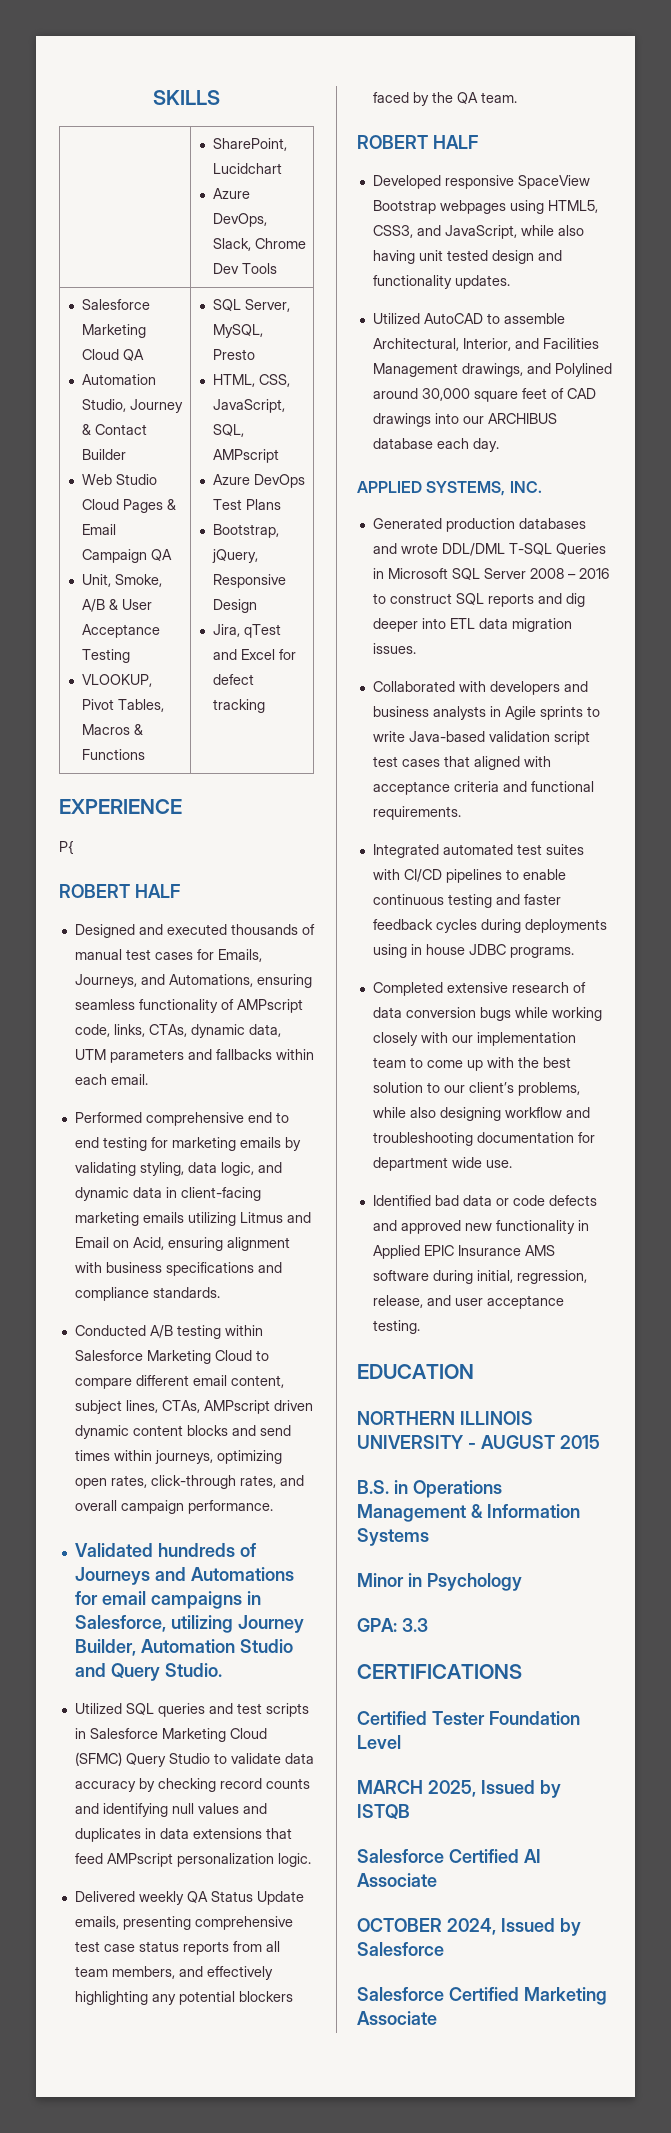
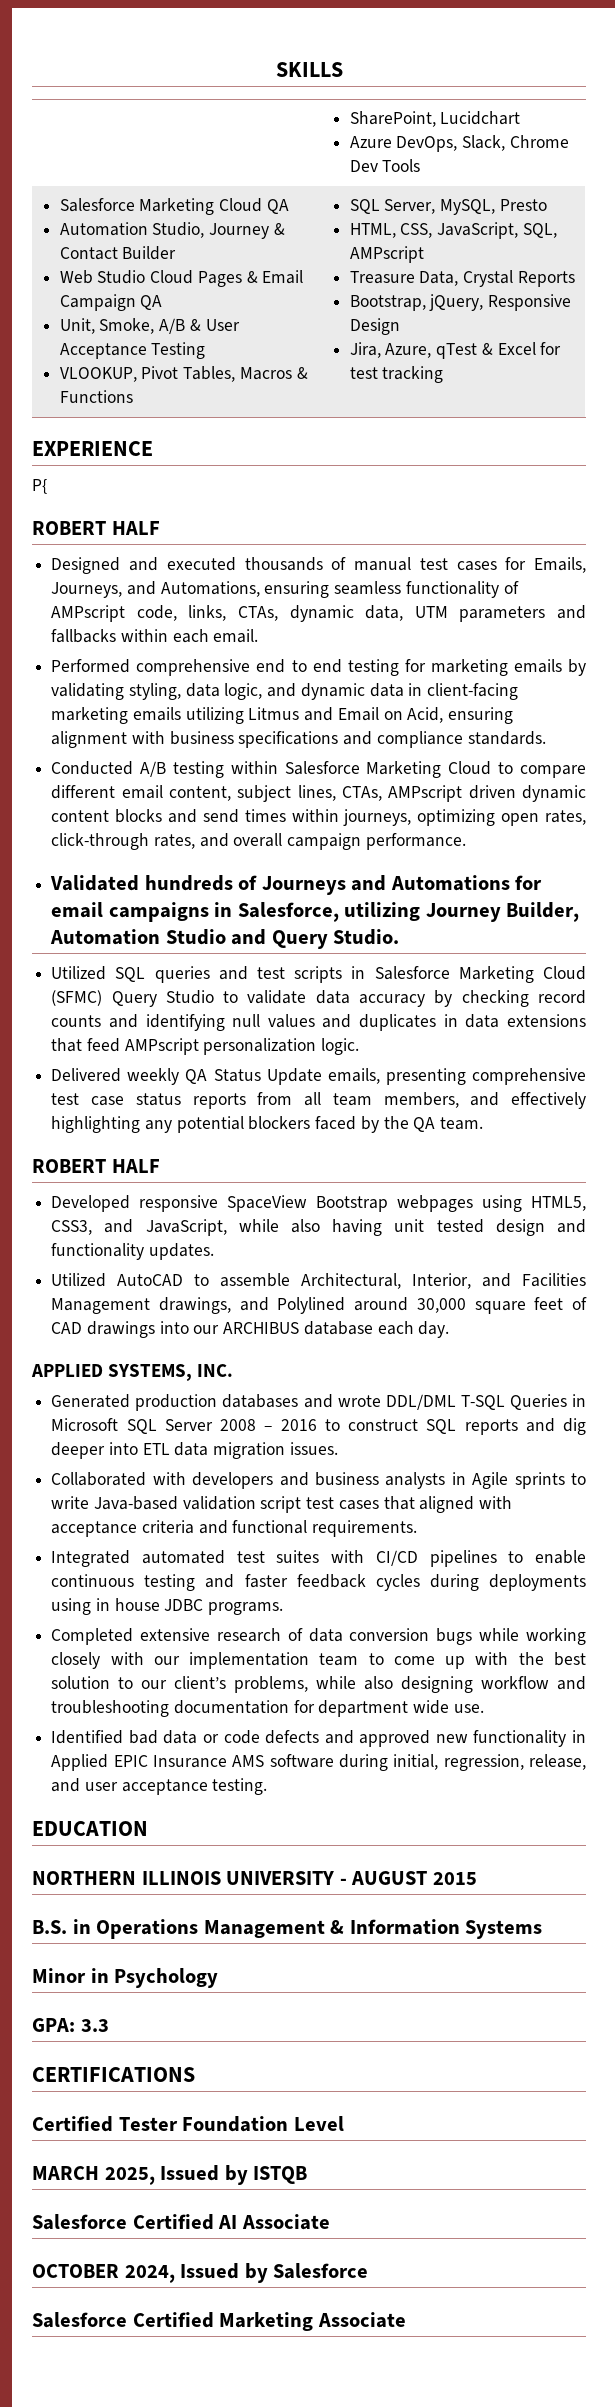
[212,474,305,488] [212,499,281,510] Azure DevOps Test Plans -> [349,270,575,287] Treasure Data, Crystal Reports
[243,624,281,638] [212,649,237,660] qTest and -> [385,343,493,359] Azure, qTest &
[212,674,254,685] defect -> [349,367,378,379] test

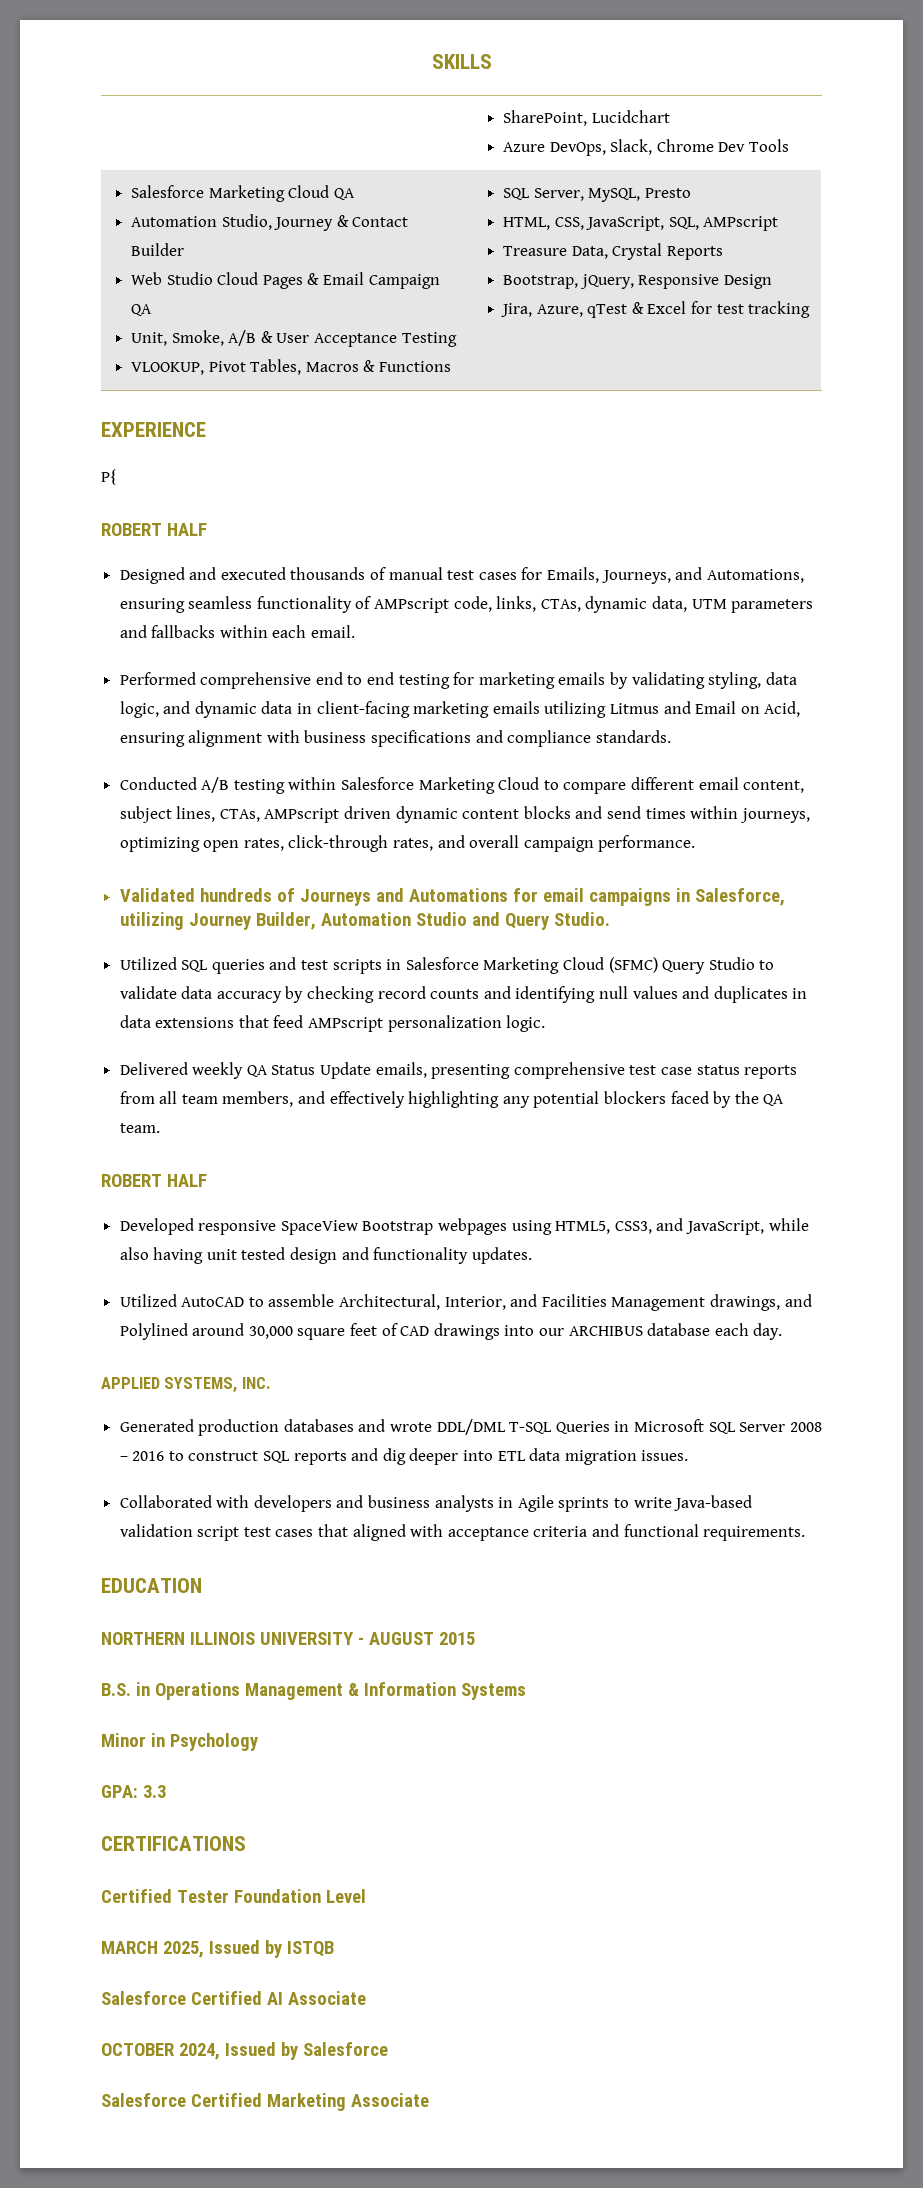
[51,1550,586,1567] [51,1574,586,1591] [51,1598,284,1615] [51,1628,586,1645] [51,1652,586,1669] [51,1676,586,1693] [51,1700,484,1717] [51,1730,586,1747] [51,1754,586,1771] [51,1778,268,1795] // Integrated automated test suites with CI/CD pipelines to enable continuous testing and faster feedback cycles during deployments using in house JDBC programs. // Completed extensive research of data conversion bugs while working closely with our implementation team to come up with the best solution to our client’s problems, while also designing workflow and troubleshooting documentation for department wide use. // Identified bad data or code defects and approved new functionality in Applied EPIC Insurance AMS software during initial, regression, release, and user acceptance testing. -> (806, 1533) none

